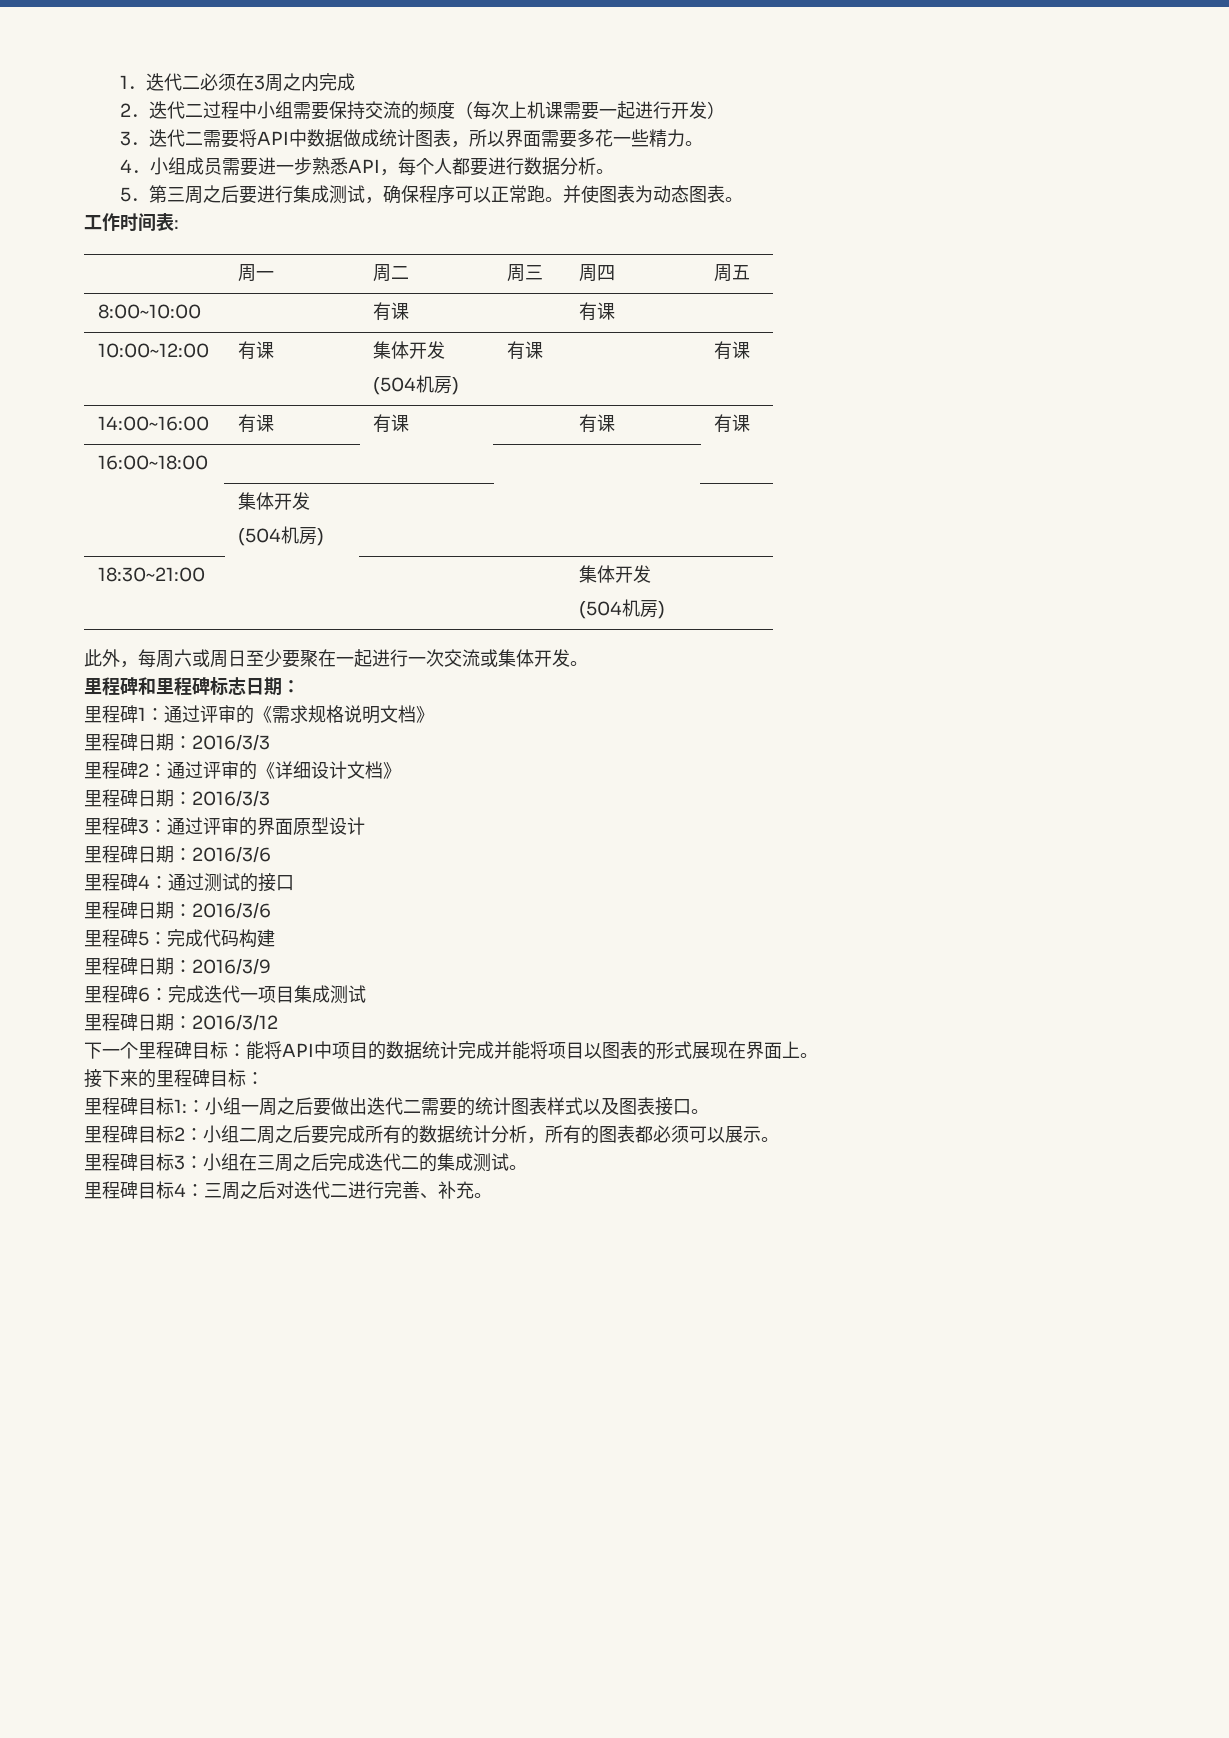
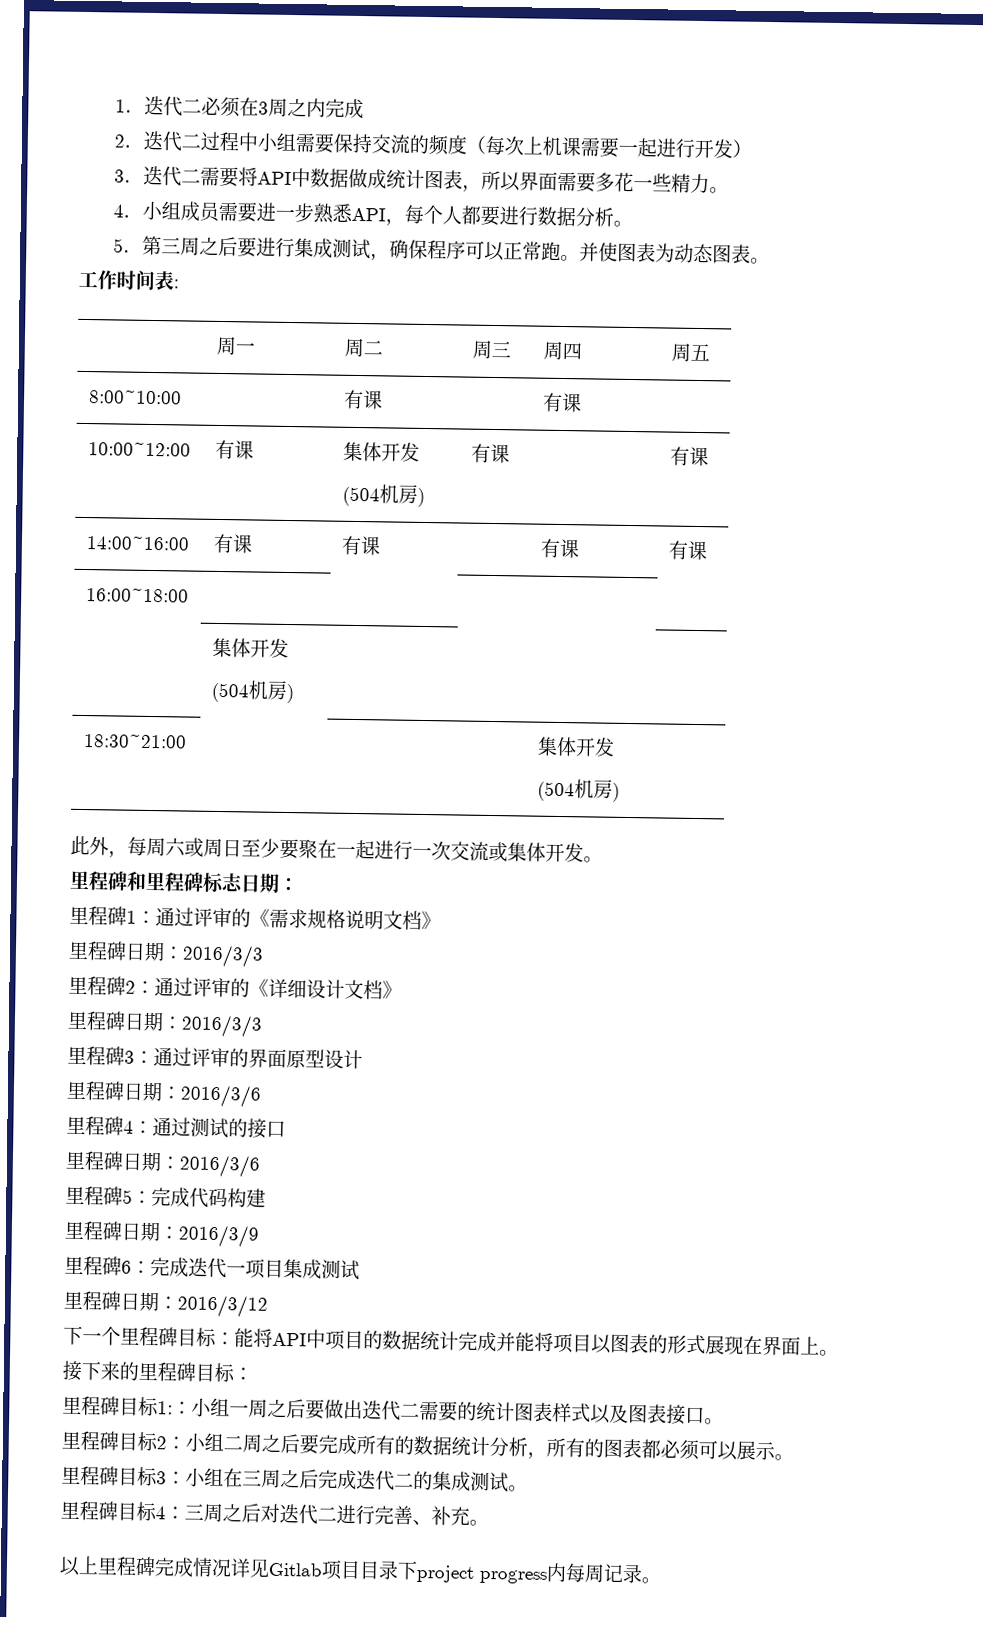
(492, 1195) none -> [59,1556,661,1584] // 以上里程碑完成情况详见Gitlab项目目录下project progress内每周记录。

